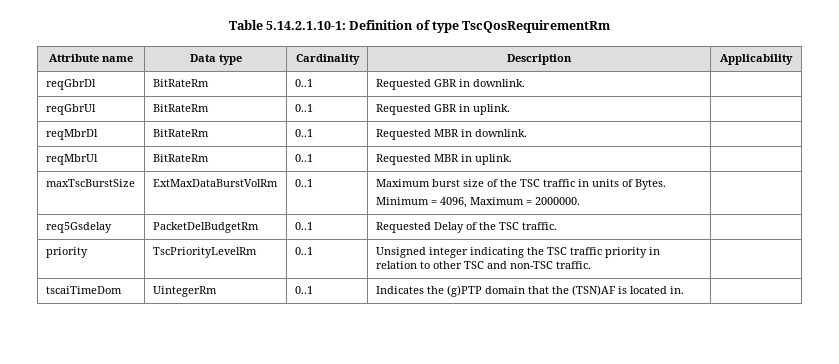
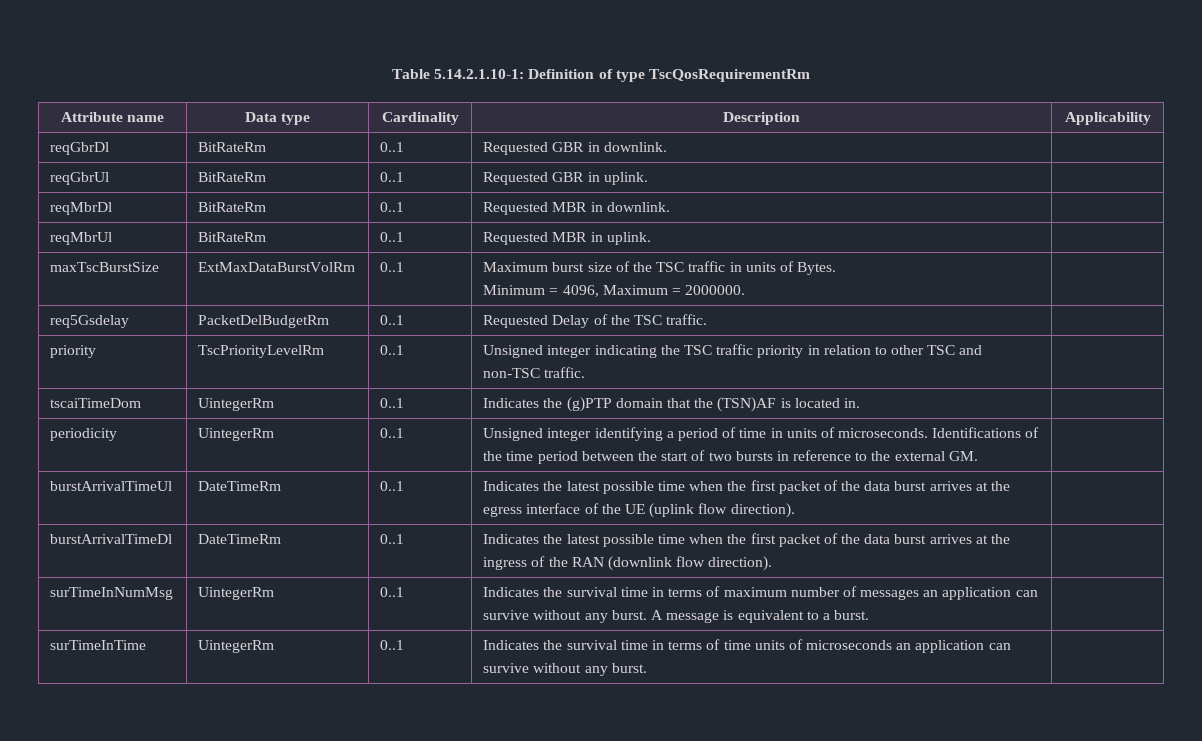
(684, 290) none -> [50,428,118,441] [198,428,275,441] [380,428,405,438] [483,427,1040,441] [483,450,978,464] [50,481,173,491] [198,481,282,491] [380,481,405,491] [483,480,1011,494] [483,503,795,518] [50,534,173,544] [198,534,282,544] [380,534,405,544] [483,533,1011,547] [483,556,773,571] [50,587,174,600] [198,587,275,600] [380,587,405,597] [483,586,1038,600] [483,610,870,623] [50,640,147,650] [198,640,275,653] [380,640,405,650] [483,639,1011,653] [483,663,647,676] // periodicity | UintegerRm | 0..1 | Unsigned integer identifying a period of time in units of microseconds. Identifications of the time period between the start of two bursts in reference to the external GM. | // burstArrivalTimeUl | DateTimeRm | 0..1 | Indicates the latest possible time when the first packet of the data burst arrives at the egress interface of the UE (uplink flow direction). | // burstArrivalTimeDl | DateTimeRm | 0..1 | Indicates the latest possible time when the first packet of the data burst arrives at the ingress of the RAN (downlink flow direction). | // surTimeInNumMsg | UintegerRm | 0..1 | Indicates the survival time in terms of maximum number of messages an application can survive without any burst. A message is equivalent to a burst. | // surTimeInTime | UintegerRm | 0..1 | Indicates the survival time in terms of time units of microseconds an application can survive without any burst. |

